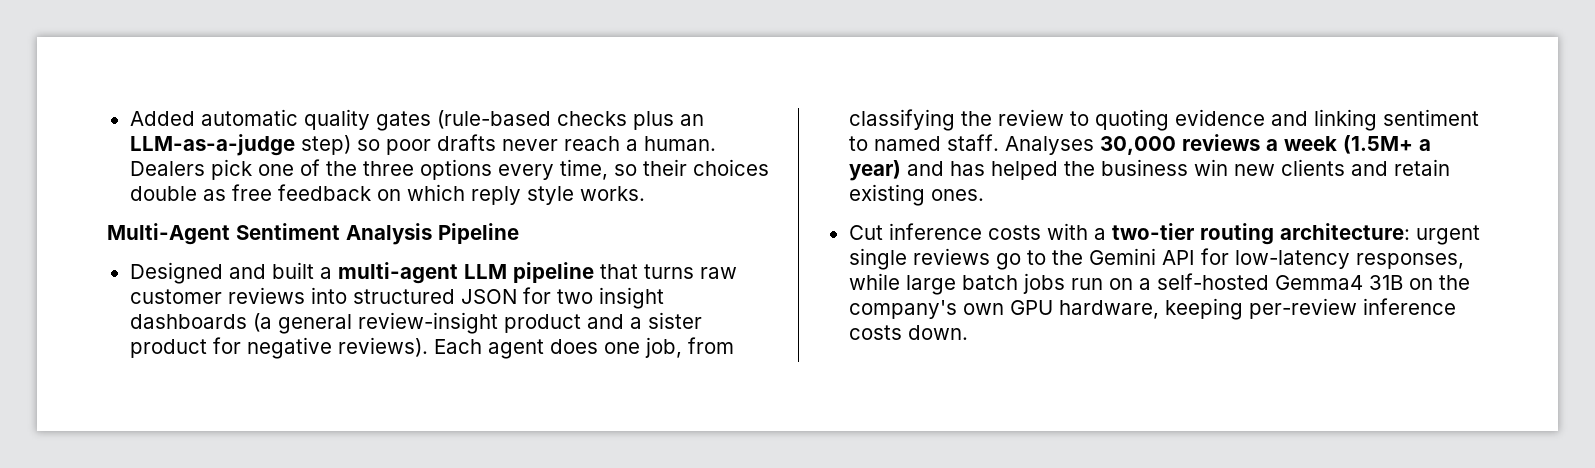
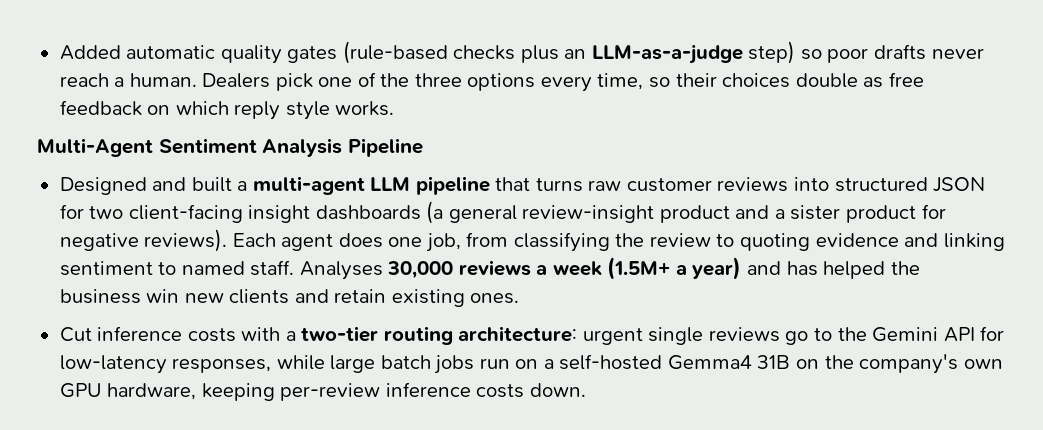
(593, 296) none -> [128,204,243,223] client-facing

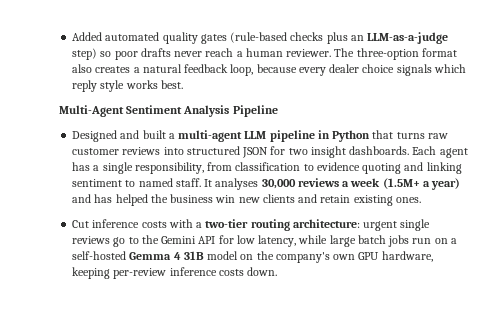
[126,45,216,59] automatic -> [105,32,160,41] automated
[129,72,924,92] [59,100,171,116] human. Dealers pick one of the three options every time, so their choices double as free feedback on -> [245,48,457,60] [72,64,432,76] human reviewer. The three-option format also creates a natural feedback loop, because every dealer choice signals
[335,101,395,116] works. -> [125,80,183,89] works best.
(490, 185) none -> [317,130,371,142] in Python
[128,201,946,224] [59,229,899,252] client-facing insight dashboards (a general review-insight product and a sister product for negative reviews). Each agent does one job, from classifying the review to quoting evidence -> [310,146,468,158] [72,162,402,174] insight dashboards. Each agent has a single responsibility, from classification to evidence quoting
[299,261,383,280] Analyses -> [204,178,259,190] It analyses
[59,355,272,374] low-latency responses, -> [236,235,297,247] low latency,
[667,355,791,370] Gemma4 31B -> [129,251,239,260] Gemma 4 31B model

